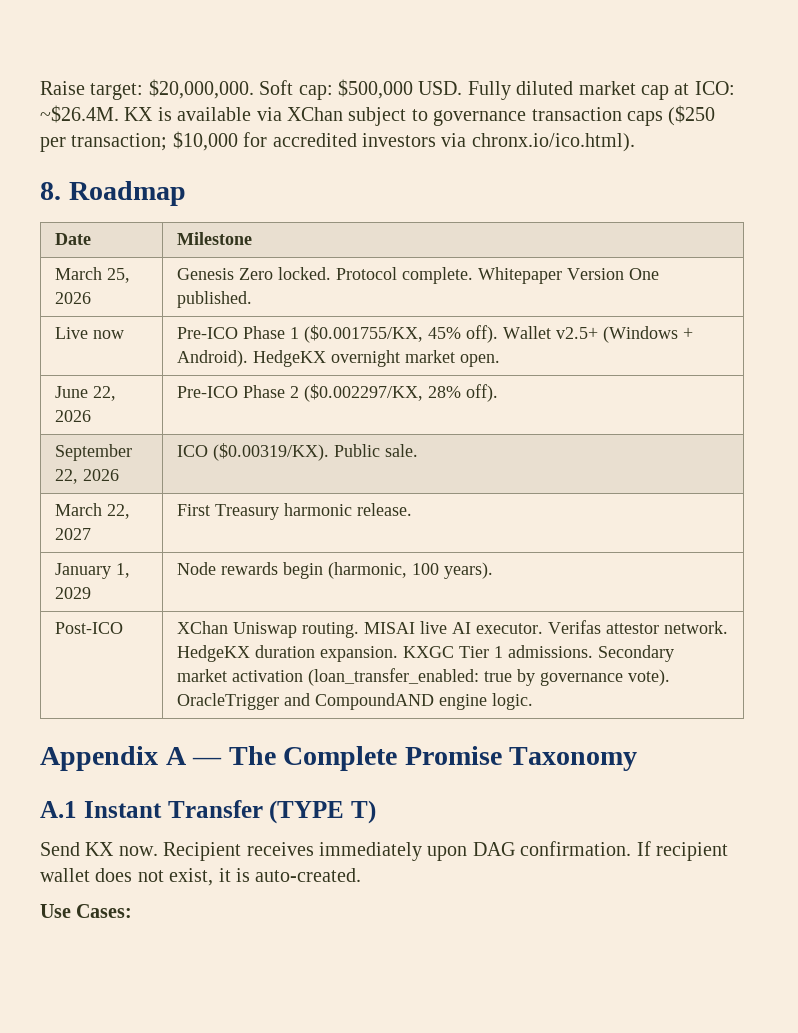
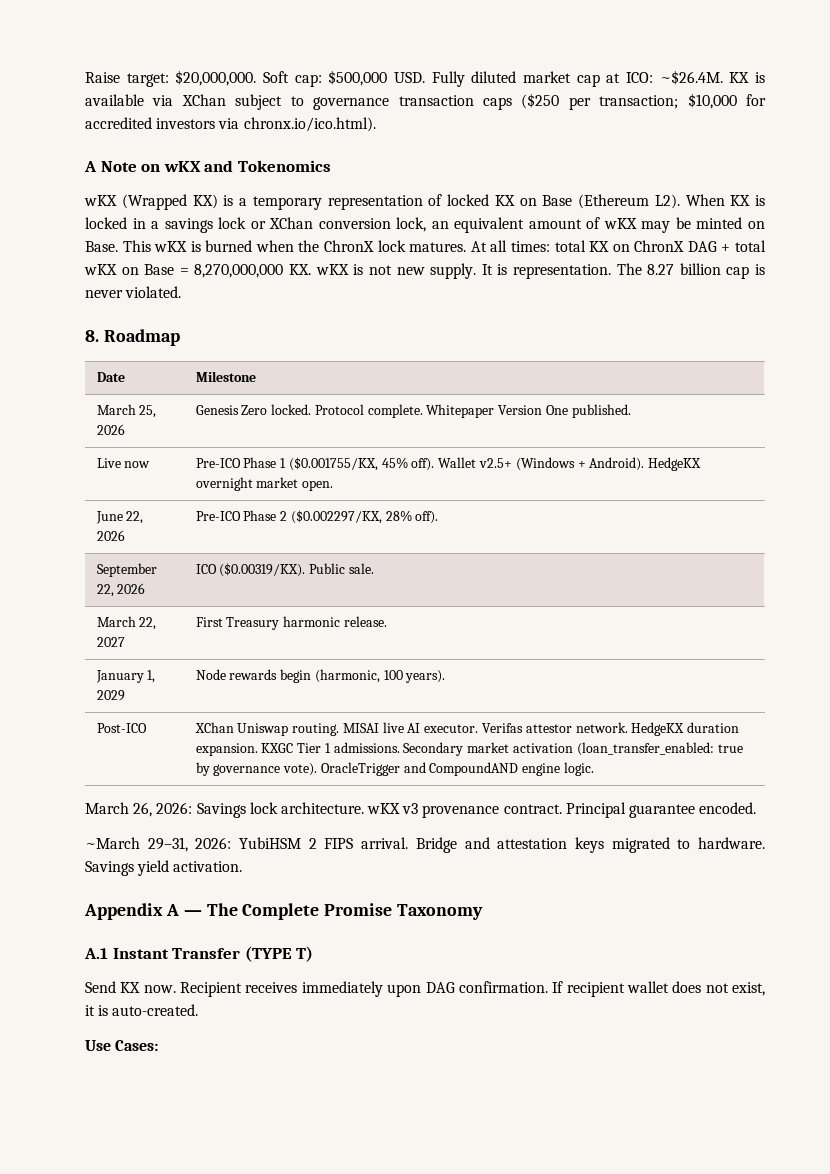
(635, 142) none -> [84,160,331,172] [84,194,765,210] [85,217,765,233] [85,240,766,252] [84,263,765,279] [85,286,182,298] // A Note on wKX and Tokenomics // wKX (Wrapped KX) is a temporary representation of locked KX on Base (Ethereum L2). When KX is locked in a savings lock or XChan conversion lock, an equivalent amount of wKX may be minted on Base. This wKX is burned when the ChronX lock matures. At all times: total KX on ChronX DAG + total wKX on Base = 8,270,000,000 KX. wKX is not new supply. It is representation. The 8.27 billion cap is never violated.
(534, 701) none -> [85,802,757,818] [85,837,766,853] [85,860,243,876] // March 26, 2026: Savings lock architecture. wKX v3 provenance contract. Principal guarantee encoded. // ~March 29–31, 2026: YubiHSM 2 FIPS arrival. Bridge and attestation keys migrated to hardware. Savings yield activation.

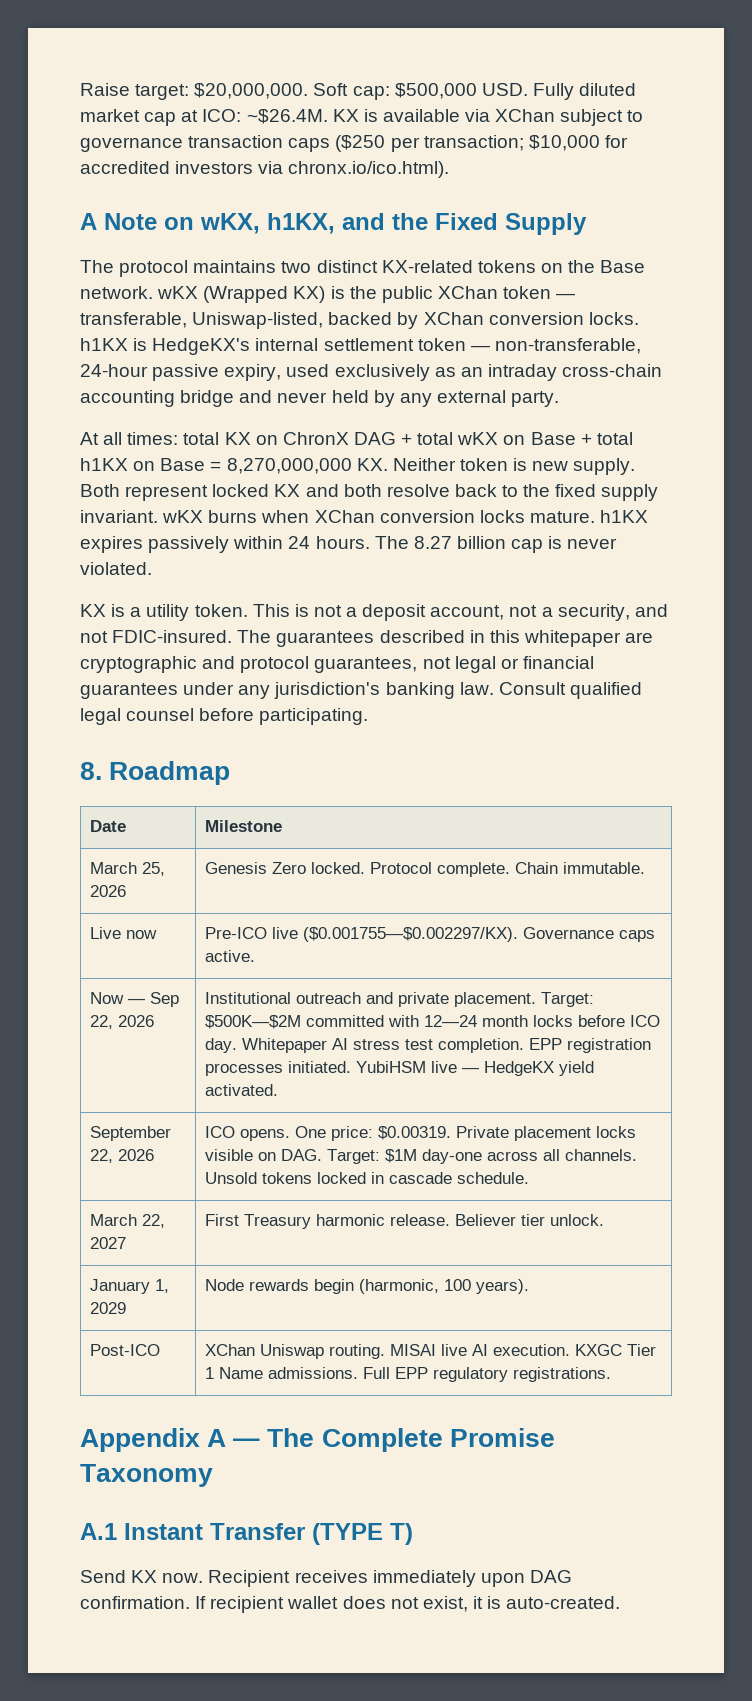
[163,160,331,172] [84,194,765,210] [85,217,765,233] [85,240,467,252] wKX and Tokenomics // wKX (Wrapped KX) is a temporary representation of locked KX on Base (Ethereum L2). When KX is locked in a savings lock or XChan conversion lock, an equivalent amount of wKX may be minted on Base. This wKX is burned when the ChronX lock matures. -> [200,213,587,235] [80,260,646,277] [80,286,576,303] [80,312,639,329] [80,338,641,355] [80,364,663,381] [80,390,560,407] wKX, h1KX, and the Fixed Supply // The protocol maintains two distinct KX-related tokens on the Base network. wKX (Wrapped KX) is the public XChan token — transferable, Uniswap-listed, backed by XChan conversion locks. h1KX is HedgeKX's internal settlement token — non-transferable, 24-hour passive expiry, used exclusively as an intraday cross-chain accounting bridge and never held by any external party. //
[179,263,611,279] = 8,270,000,000 KX. wKX is not new supply. It is representation. -> [580,432,633,445] [80,458,636,475] [80,484,659,501] [80,510,649,523] [80,536,370,553] + total h1KX on Base = 8,270,000,000 KX. Neither token is new supply. Both represent locked KX and both resolve back to the fixed supply invariant. wKX burns when XChan conversion locks mature. h1KX expires passively within 24 hours.
(182, 292) none -> [80,604,668,621] [80,630,654,647] [80,656,594,673] [80,682,642,699] [80,708,369,725] // KX is a utility token. This is not a deposit account, not a security, and not FDIC-insured. The guarantees described in this whitepaper are cryptographic and protocol guarantees, not legal or financial guarantees under any jurisdiction's banking law. Consult qualified legal counsel before participating.
[426,404,631,418] Whitepaper Version One published. -> [515,862,646,874] Chain immutable.
[243,457,702,471] [195,477,334,491] [95,511,144,524] [96,530,125,541] [195,510,439,524] [96,563,157,577] [96,583,146,597] [195,563,374,577] Phase 1 ($0.001755/KX, 45% off). Wallet v2.5+ (Windows + Android). HedgeKX overnight market open. // June 22, 2026 | Pre-ICO Phase 2 ($0.002297/KX, 28% off). // September 22, 2026 | ICO ($0.00319/KX). Public sale. -> [272,927,656,942] [205,950,256,962] [90,992,180,1007] [90,1015,155,1029] [205,992,595,1007] [205,1015,661,1029] [205,1038,652,1053] [205,1061,595,1076] [205,1084,279,1096] [90,1126,172,1141] [90,1149,155,1163] [205,1126,637,1141] [205,1149,638,1164] [205,1172,530,1184] live ($0.001755—$0.002297/KX). Governance caps active. // Now — Sep 22, 2026 | Institutional outreach and private placement. Target: $500K—$2M committed with 12—24 month locks before ICO day. Whitepaper AI stress test completion. EPP registration processes initiated. YubiHSM live — HedgeKX yield activated. // September 22, 2026 | ICO opens. One price: $0.00319. Private placement locks visible on DAG. Target: $1M day-one across all channels. Unsold tokens locked in cascade schedule.
(387, 621) none -> [455,1214,605,1226] Believer tier unlock.
[424,722,740,736] [195,742,743,756] [195,762,595,776] [85,802,757,818] [85,837,766,853] [85,860,243,876] executor. Verifas attestor network. HedgeKX duration expansion. KXGC Tier 1 admissions. Secondary market activation (loan_transfer_enabled: true by governance vote). OracleTrigger and CompoundAND engine logic. // March 26, 2026: Savings lock architecture. wKX v3 provenance contract. Principal guarantee encoded. // ~March 29–31, 2026: YubiHSM 2 FIPS arrival. Bridge and attestation keys migrated to hardware. Savings yield activation. -> [493,1344,657,1356] [205,1367,612,1382] execution. KXGC Tier 1 Name admissions. Full EPP regulatory registrations.
[85,1040,159,1051] // Use Cases: -> (621, 1602) none

